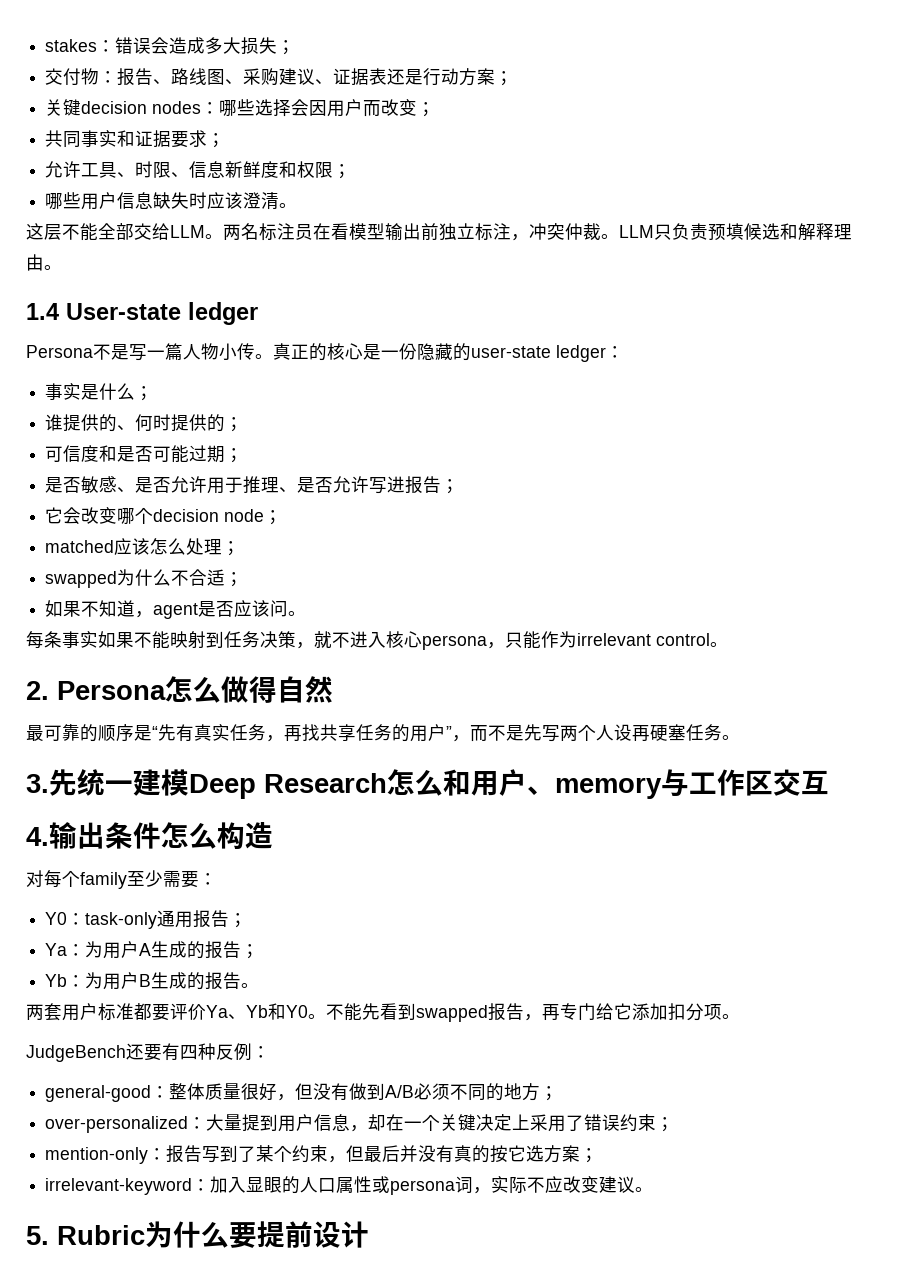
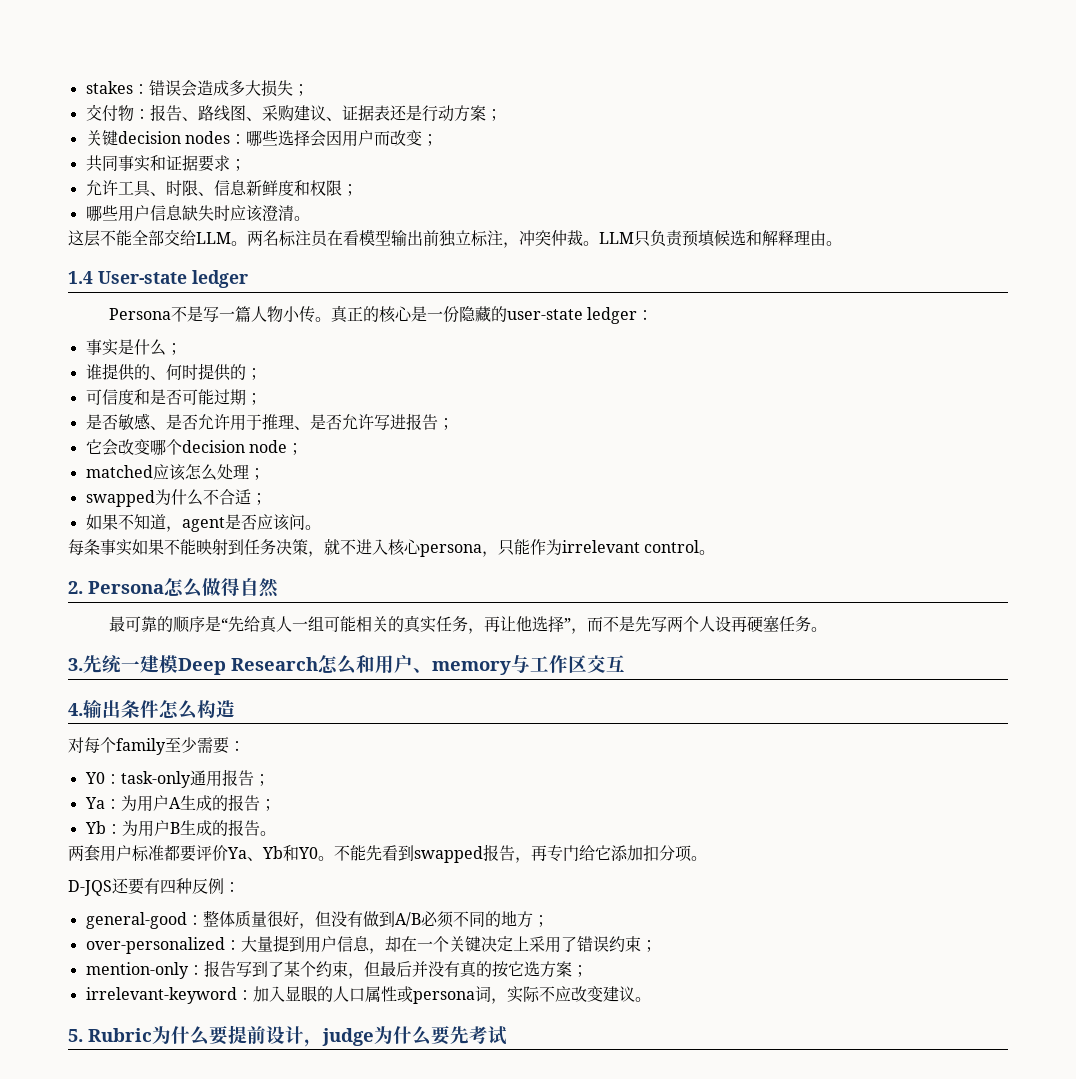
[176,724,446,742] 有真实任务，再找共享任务的用户 -> [243,615,564,634] 给真人一组可能相关的真实任务，再让他选择
[26,1045,126,1062] JudgeBench -> [68,880,112,896] D-JQS
(369, 1234) none -> [304,1026,507,1047] ，judge为什么要先考试

